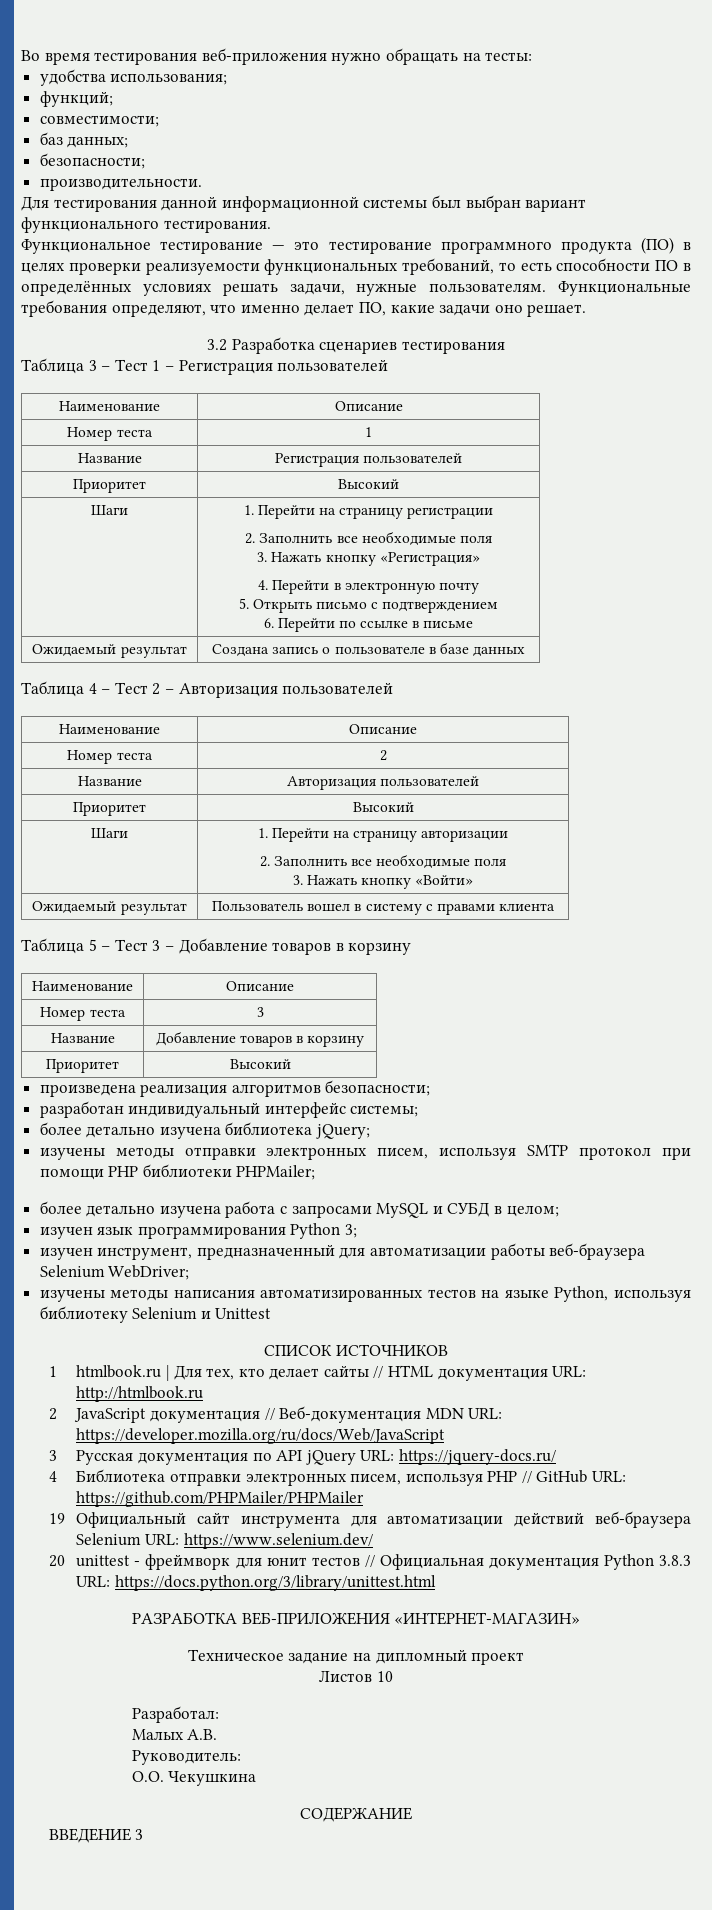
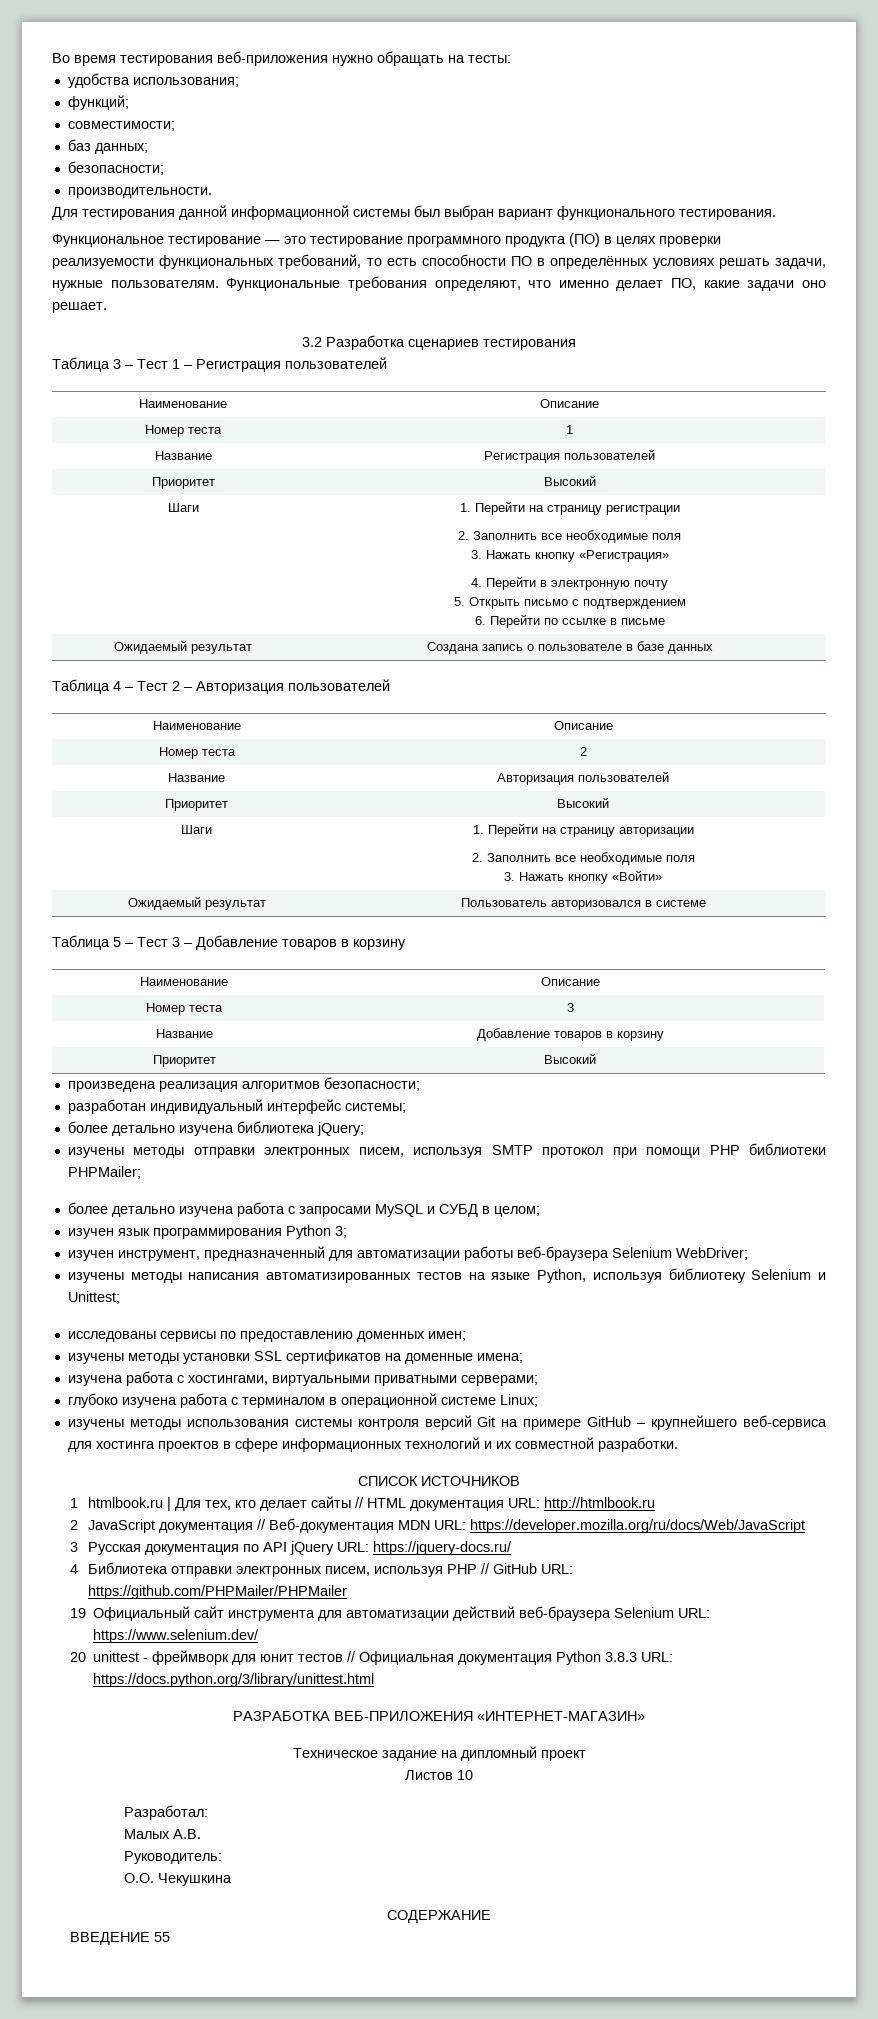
[307,903,556,915] вошел в систему с правами клиента -> [550,900,706,910] авторизовался в системе
[215,1308,272,1319] Unittest -> [67,1291,120,1304] [67,1331,466,1342] [67,1350,523,1364] [67,1371,538,1386] [67,1393,538,1408] [67,1415,828,1430] [67,1437,678,1452] Unittest; // исследованы сервисы по предоставлению доменных имен; // изучены методы установки SSL сертификатов на доменные имена; // изучена работа с хостингами, виртуальными приватными серверами; // глубоко изучена работа с терминалом в операционной системе Linux; // изучены методы использования системы контроля версий Git на примере GitHub – крупнейшего веб-сервиса для хостинга проектов в сфере информационных технологий и их совместной разработки.
[135,1829,144,1840] 3 -> [154,1932,171,1942] 55

